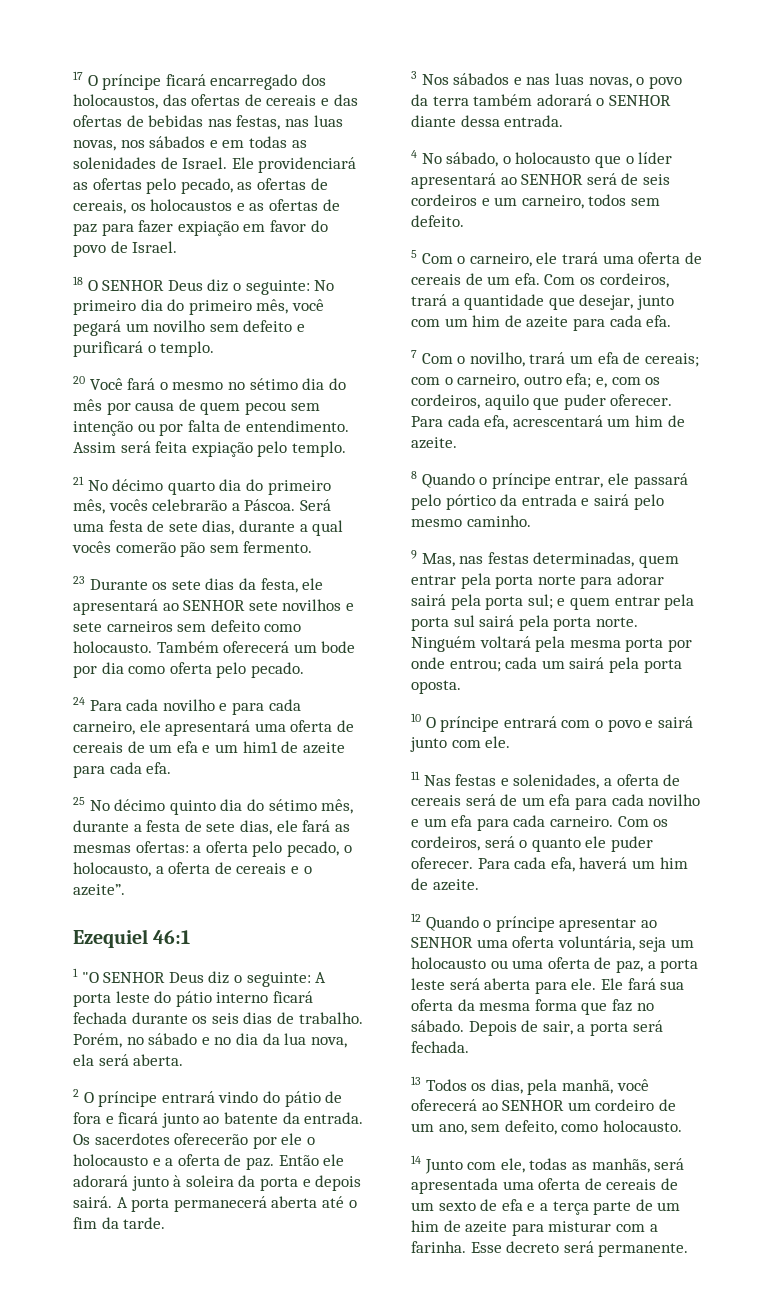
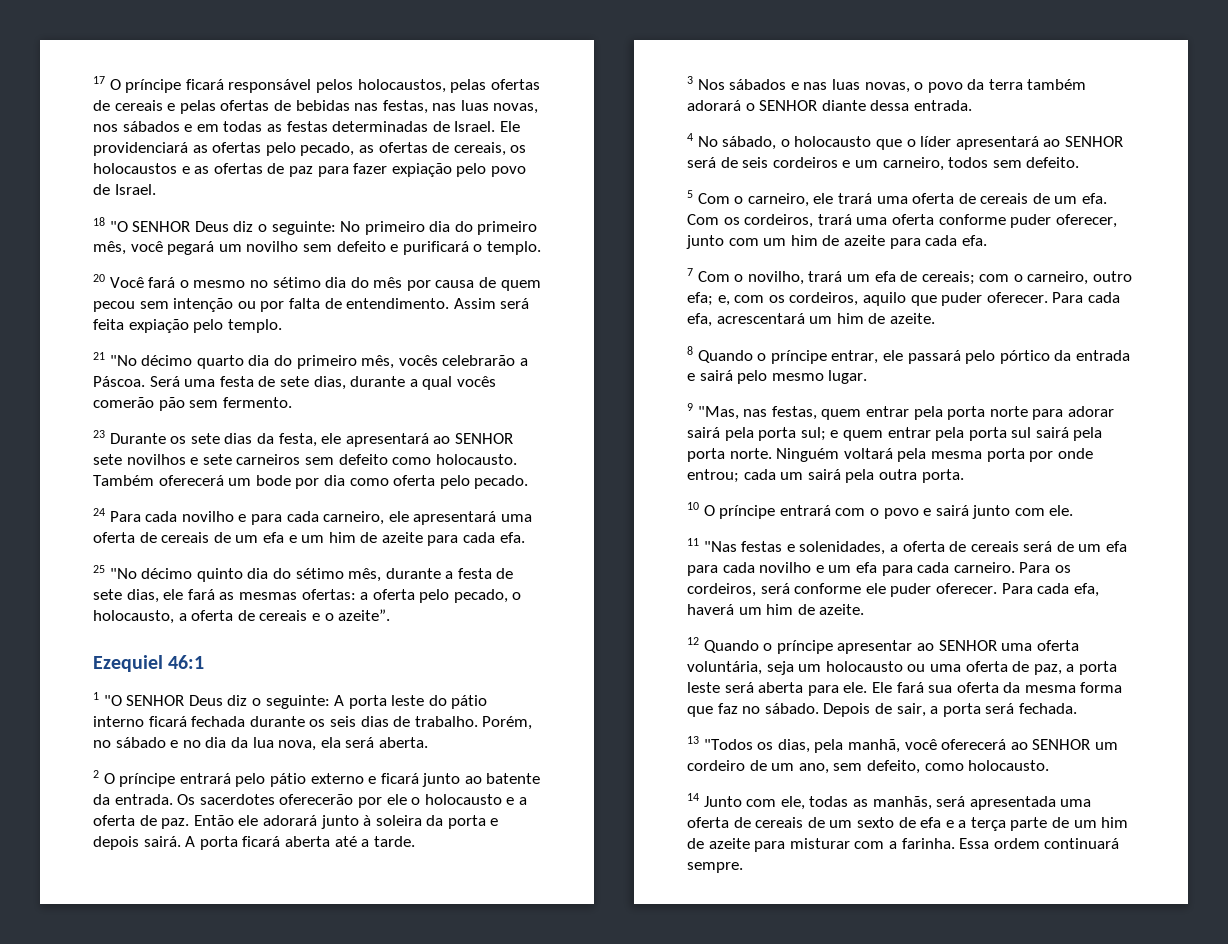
[210,74,326,90] [73,94,187,109] encarregado dos holocaustos, das -> [228,79,487,93] responsável pelos holocaustos, pelas
[333,94,358,106] das -> [179,100,216,114] pelas
[73,157,156,169] solenidades -> [286,121,429,132] festas determinadas
[243,220,328,232] em favor do -> [456,163,487,177] pelo
[87,280,98,291] O -> [109,221,128,232] "O
[87,480,108,491] No -> [109,355,137,366] "No
[242,741,278,753] him1 -> [328,532,356,543] him
[89,800,110,811] No -> [109,568,137,579] "No
[218,1091,343,1107] [73,1112,101,1124] vindo do pátio de fora -> [235,773,364,787] pelo pátio externo
[173,1196,267,1212] permanecerá -> [242,836,281,847] ficará
[348,1200,357,1208] [73,1217,119,1229] o fim da -> [361,839,370,847] a
[451,294,634,310] a quantidade que desejar, -> [856,214,1117,228] uma oferta conforme puder oferecer,
[466,515,531,527] caminho. -> [828,370,868,384] lugar.
[421,552,635,567] Mas, nas festas determinadas, -> [697,406,817,420] "Mas, nas festas,
[643,659,682,673] [411,680,461,694] porta oposta. -> [878,469,964,483] outra porta.
[423,775,451,786] Nas -> [703,541,737,552] "Nas
[617,816,649,827] Com -> [1019,562,1051,573] Para
[519,838,581,852] o quanto -> [794,583,862,594] conforme
[425,1079,467,1091] Todos -> [703,739,753,750] "Todos
[470,1241,689,1257] Esse decreto será permanente. -> [959,838,1120,849] [687,862,743,873] Essa ordem continuará sempre.

